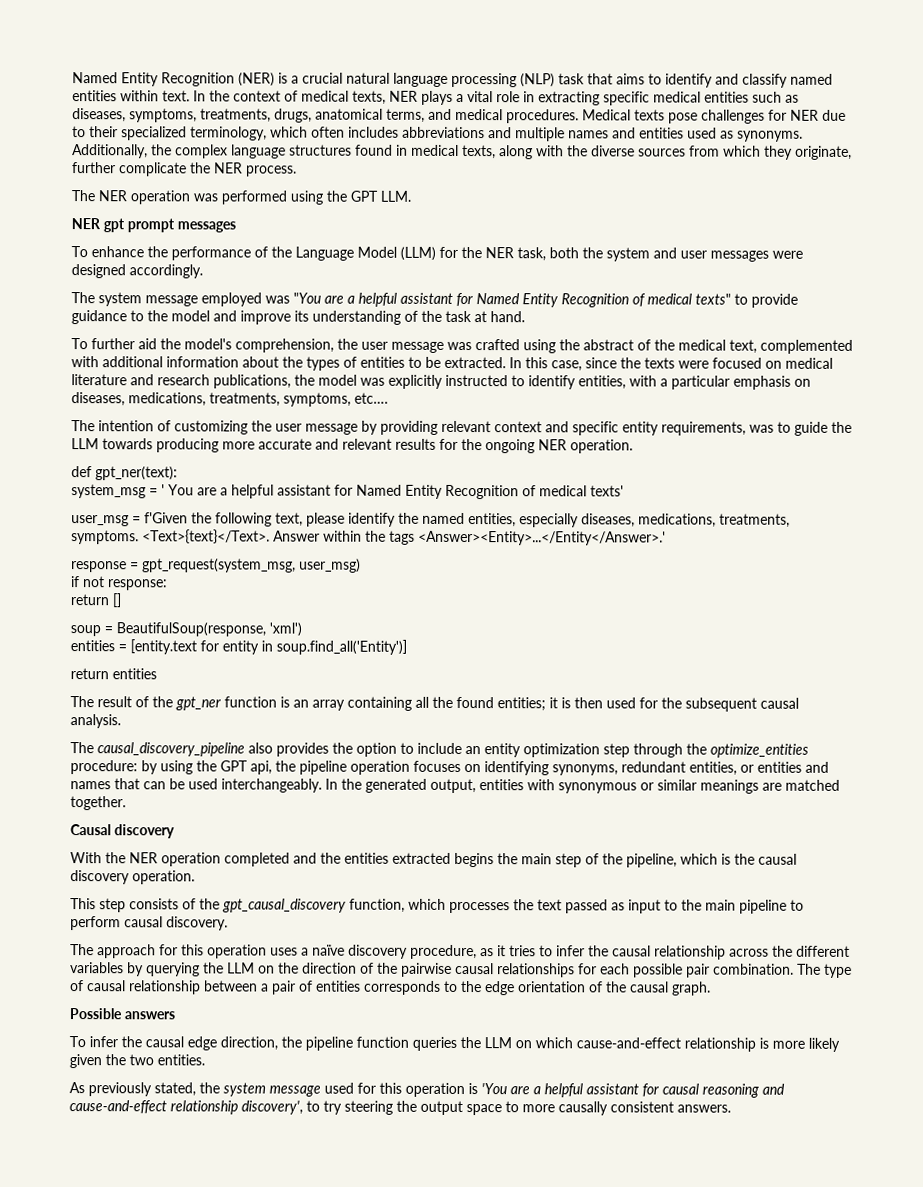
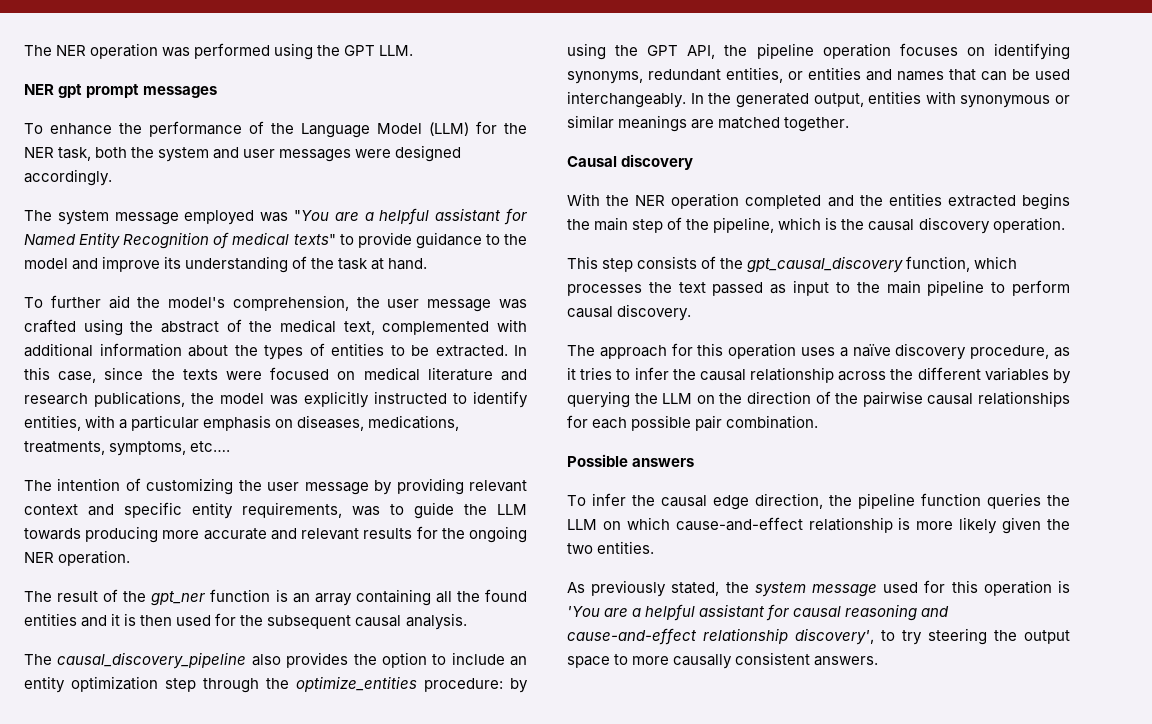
[72,72,833,88] [72,90,799,106] [72,108,846,124] [72,126,803,142] [72,144,852,160] [72,162,297,177] Named Entity Recognition (NER) is a crucial natural language processing (NLP) task that aims to identify and classify named entities within text. In the context of medical texts, NER plays a vital role in extracting specific medical entities such as diseases, symptoms, treatments, drugs, anatomical terms, and medical procedures. Medical texts pose challenges for NER due to their specialized terminology, which often includes abbreviations and multiple names and entities used as synonyms. Additionally, the complex language structures found in medical texts, along with the diverse sources from which they originate, further complicate the NER process. // -> (24, 50) none
[71,466,178,481] [71,484,624,500] [71,512,790,528] [71,529,666,546] [71,558,361,573] [71,576,168,591] [70,593,121,608] [70,622,302,637] [70,639,407,655] [70,668,157,680] // def gpt_ner(text): // system_msg = ' You are a helpful assistant for Named Entity Recognition of medical texts' // user_msg = f'Given the following text, please identify the named entities, especially diseases, medications, treatments, symptoms. <Text>{text}</Text>. Answer within the tags <Answer><Entity>...</Entity</Answer>.' // response = gpt_request(system_msg, user_msg) // if not response: // return [] // soup = BeautifulSoup(response, 'xml') // entities = [entity.text for entity in soup.find_all('Entity')] // return entities -> (131, 558) none
[497,697,546,712] entities; -> [24,613,108,627] entities and
[250,760,272,775] api, -> [687,45,716,59] API,
[797,963,852,978] [70,980,711,996] The type of causal relationship between a pair of entities corresponds to the edge orientation of the causal graph. -> (819, 422) none

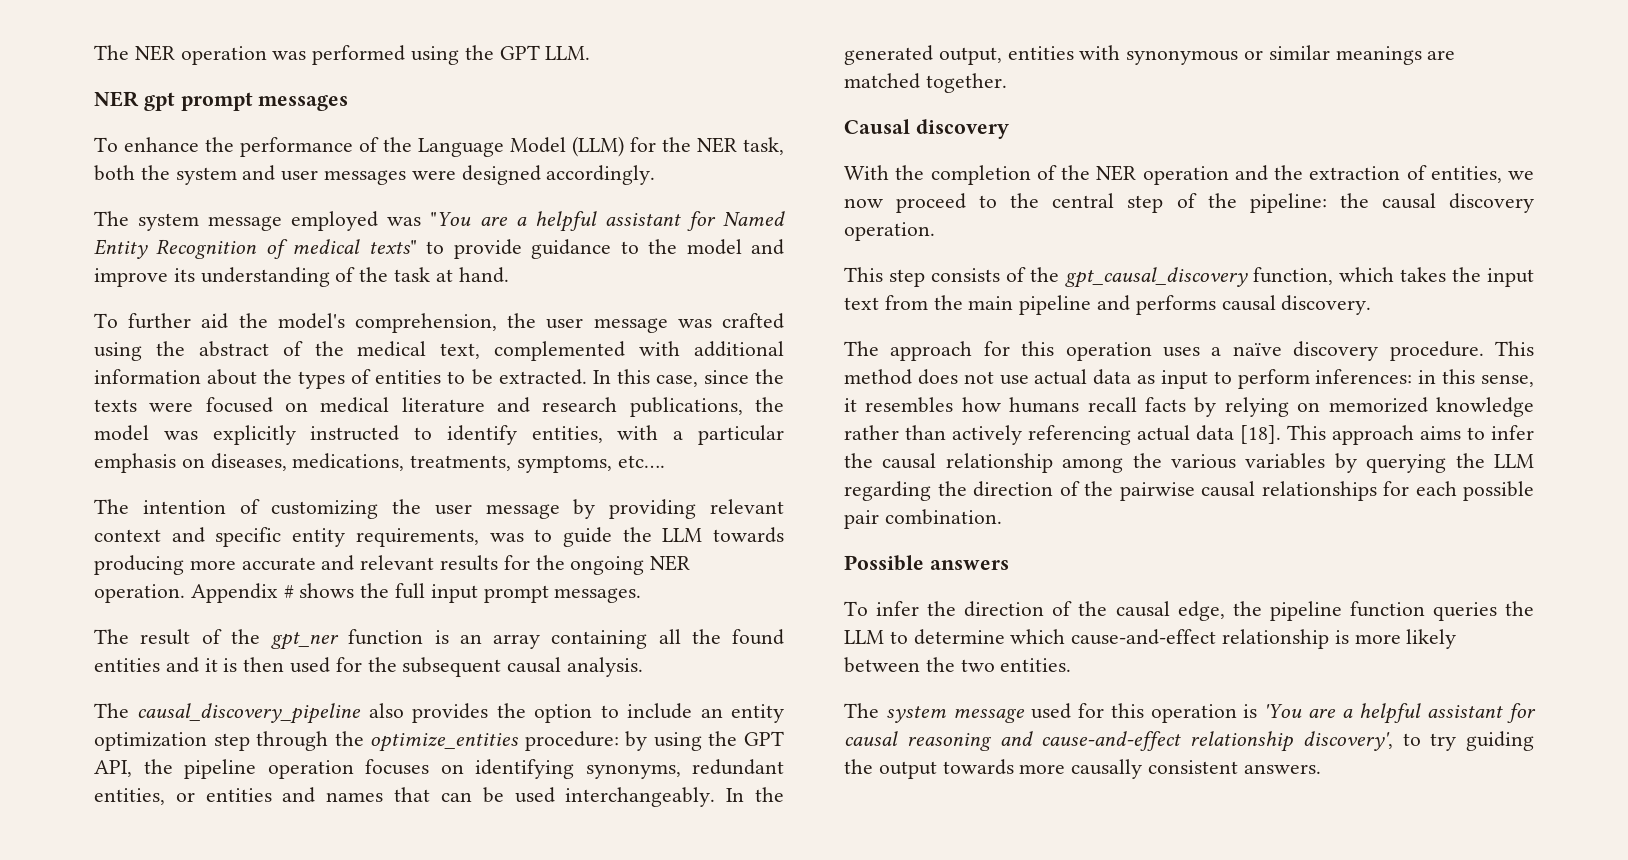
(131, 558) none -> [190,583,642,603] Appendix # shows the full input prompt messages.
[635,193,822,209] NER operation completed -> [930,165,1229,185] completion of the NER operation
[888,193,1070,210] [567,217,838,233] entities extracted begins the main step of the pipeline, which is -> [1309,165,1534,183] [844,193,1327,213] extraction of entities, we now proceed to the central step of the pipeline:
[567,280,850,296] processes the text passed as input to -> [1400,267,1534,287] [844,295,928,310] takes the input text from
[991,280,1070,296] to perform -> [1097,295,1216,315] and performs
[970,345,1070,359] [567,367,613,380] procedure, as it tries -> [1389,341,1534,361] [844,369,1534,389] [844,397,1534,417] [844,425,1461,445] procedure. This method does not use actual data as input to perform inferences: in this sense, it resembles how humans recall facts by relying on memorized knowledge rather than actively referencing actual data [18]. This approach aims
[838,367,981,381] across the different -> [1062,453,1236,473] among the various
[696,395,715,404] on -> [844,481,931,501] regarding
[661,493,823,510] causal edge direction, -> [964,601,1225,621] direction of the causal edge,
[602,521,621,530] on -> [889,629,1005,645] to determine
[1002,517,1042,534] given -> [844,657,920,673] between
[567,580,749,597] As previously stated, the -> [844,703,879,718] The
[928,628,987,645] steering -> [1466,731,1534,751] guiding
[567,654,629,668] space to -> [942,759,1014,775] towards

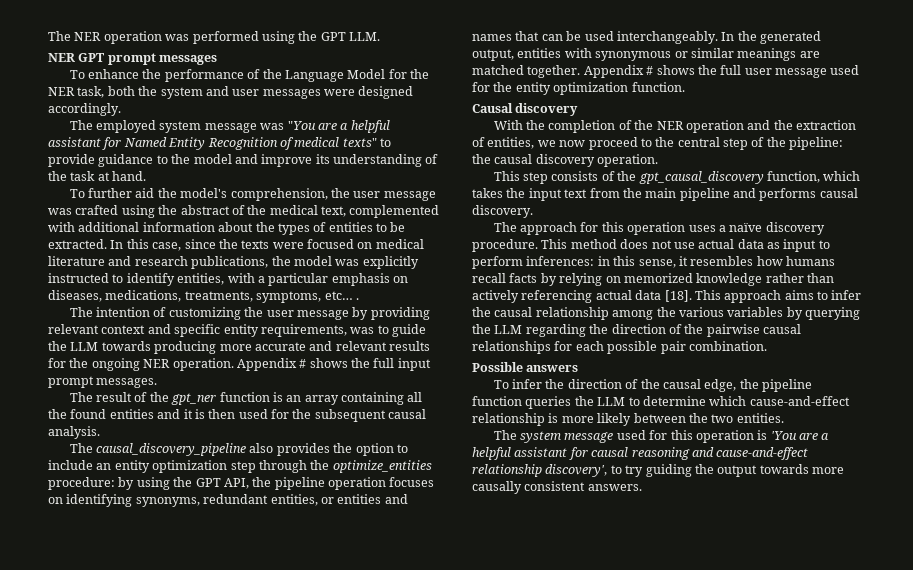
[143,92,175,111] gpt -> [78,53,106,62] GPT
[572,136,624,157] (LLM) -> (386, 74) none
[138,211,379,231] system message employed -> [95,120,257,133] employed system message
[617,455,665,468] etc…. -> [324,291,359,300] etc… .
(1007, 83) none -> [583,65,860,78] [472,82,685,95] Appendix # shows the full user message used for the entity optimization function.

